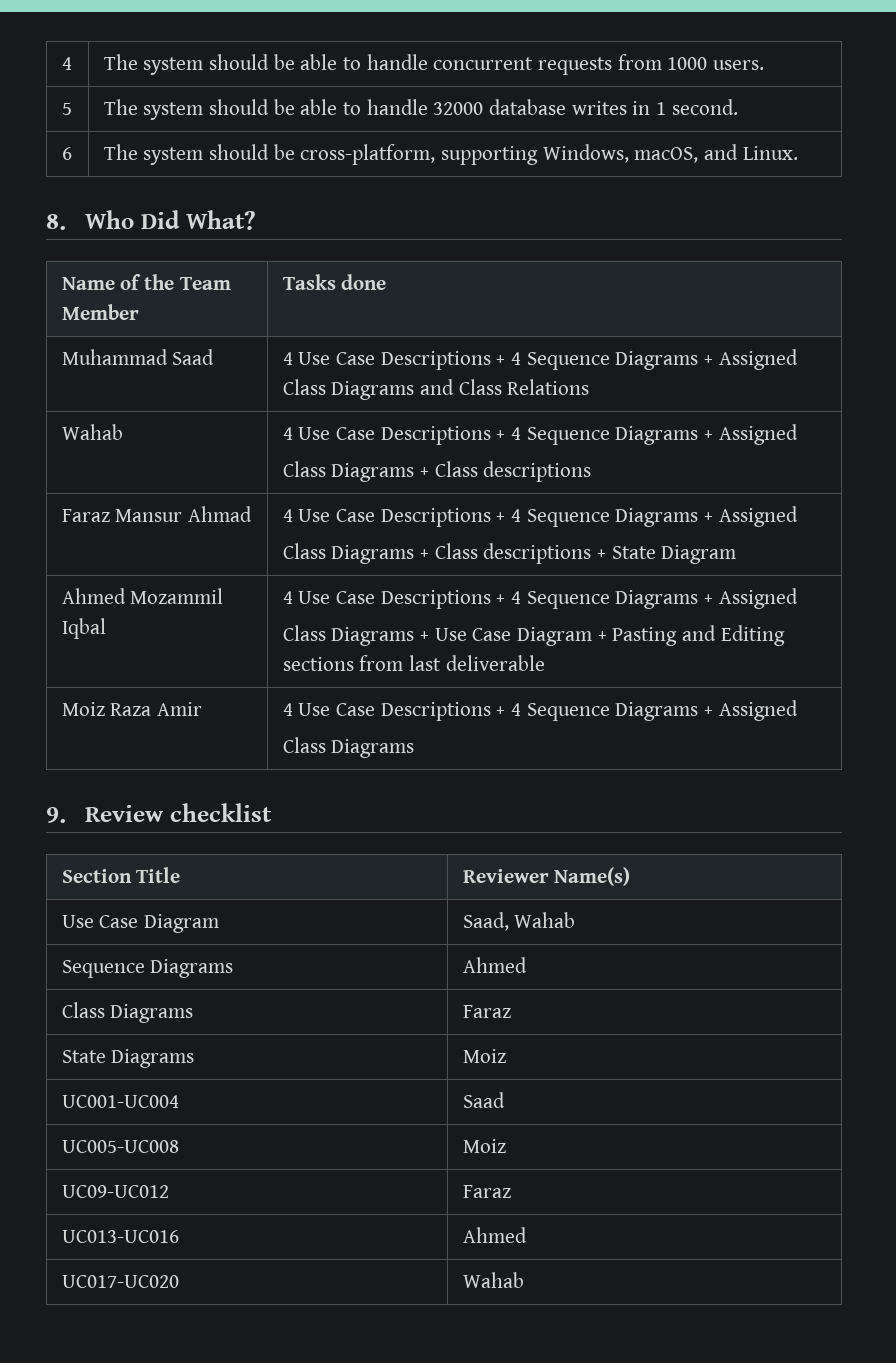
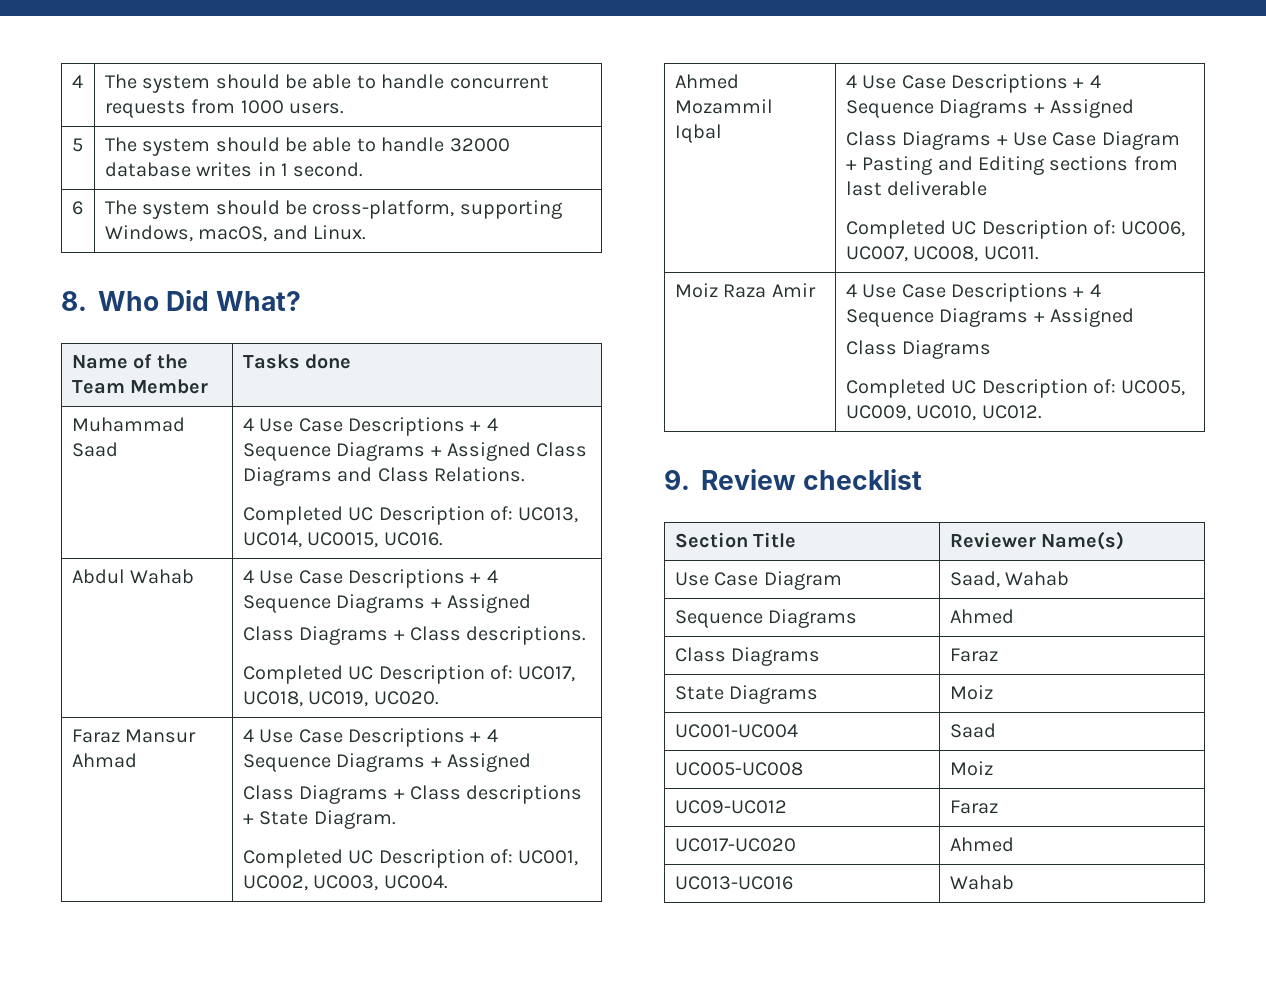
[507,379,590,395] Relations // -> [434,467,526,482] [242,506,579,525] [242,532,443,548] [71,569,125,584] Relations. // Completed UC Description of: UC013, UC014, UC0015, UC016. // Abdul
[483,461,592,482] descriptions -> [466,626,587,645] [242,665,576,684] [242,691,439,707] descriptions. // Completed UC Description of: UC017, UC018, UC019, UC020.
[661,545,737,564] Diagram -> [313,810,396,829] [242,849,579,868] [242,875,448,891] Diagram. // Completed UC Description of: UC001, UC002, UC003, UC004.
(545, 663) none -> [845,220,1186,239] [845,246,1039,262] // Completed UC Description of: UC006, UC007, UC008, UC011.
(415, 748) none -> [845,379,1186,398] [845,405,1042,421] // Completed UC Description of: UC005, UC009, UC010, UC012.
[61,1230,179,1243] [462,1227,527,1243] [61,1275,179,1288] UC013-UC016 | Ahmed // UC017-UC020 -> [674,838,796,852] [949,837,1014,852] [674,876,793,890] UC017-UC020 | Ahmed // UC013-UC016

